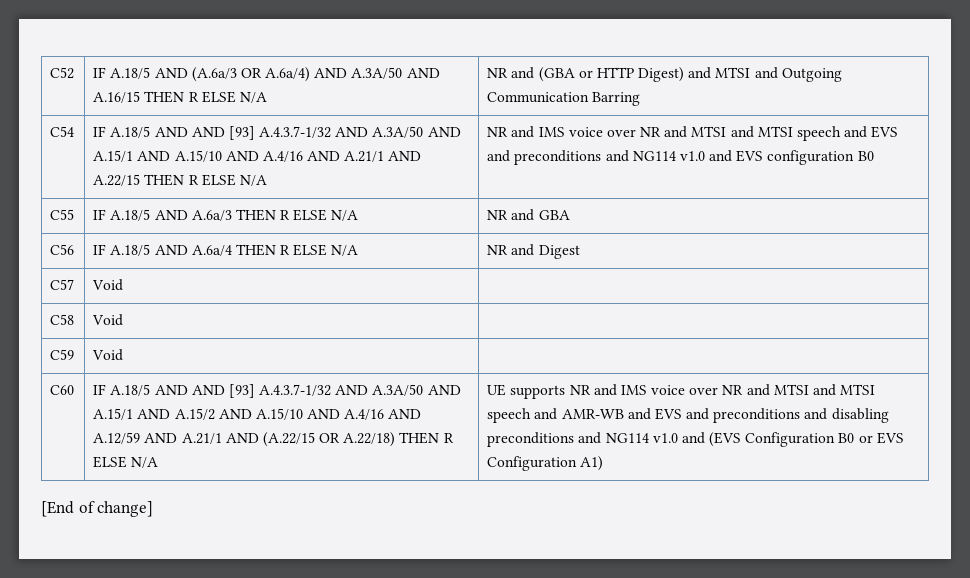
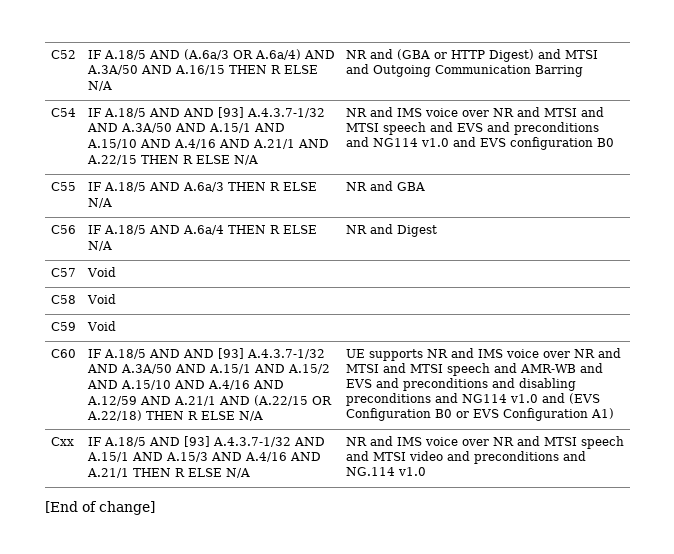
(604, 463) none -> [50,437,74,446] [87,436,325,447] [86,452,321,462] [86,468,250,478] [345,436,624,449] [345,451,586,464] [345,467,426,476] // Cxx | IF A.18/5 AND [93] A.4.3.7-1/32 AND A.15/1 AND A.15/3 AND A.4/16 AND A.21/1 THEN R ELSE N/A | NR and IMS voice over NR and MTSI speech and MTSI video and preconditions and NG.114 v1.0

